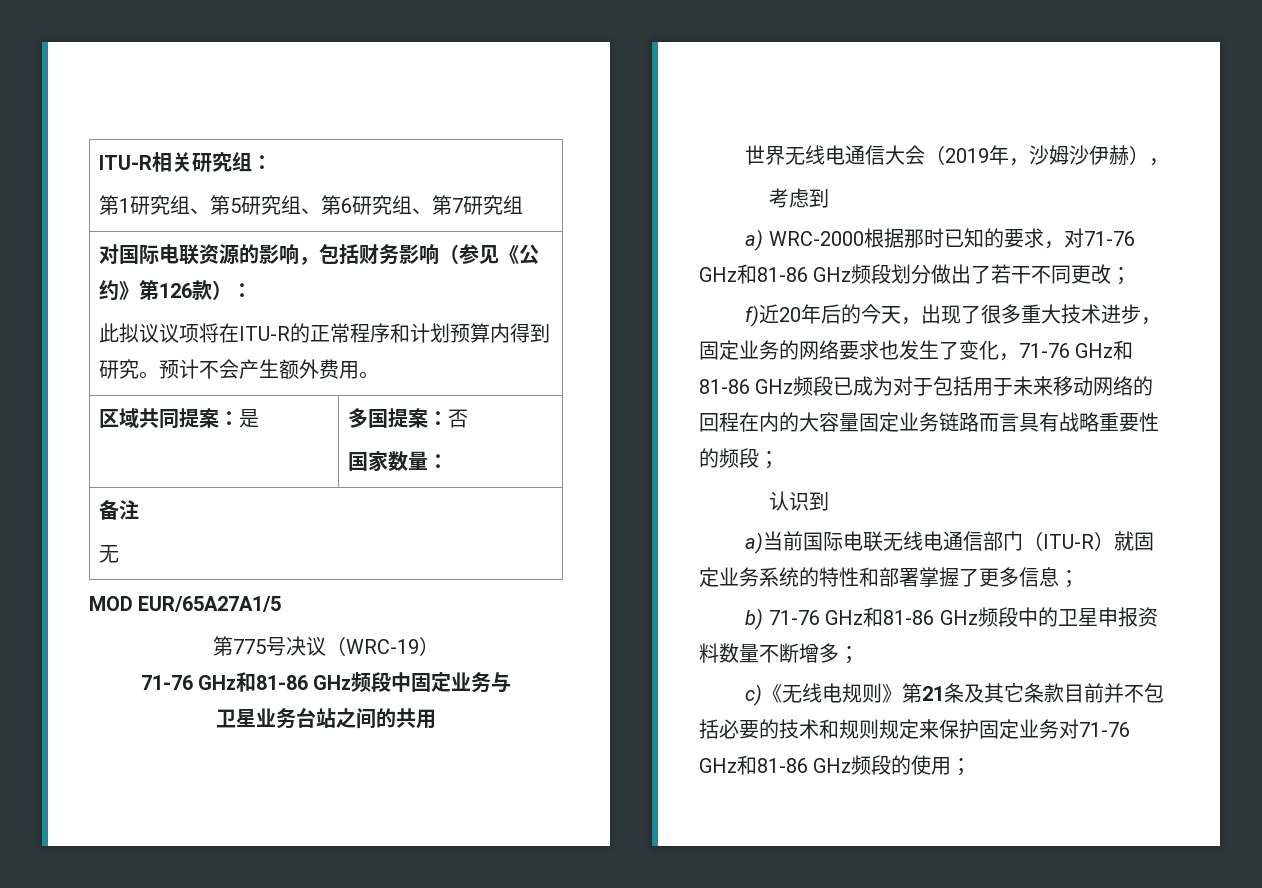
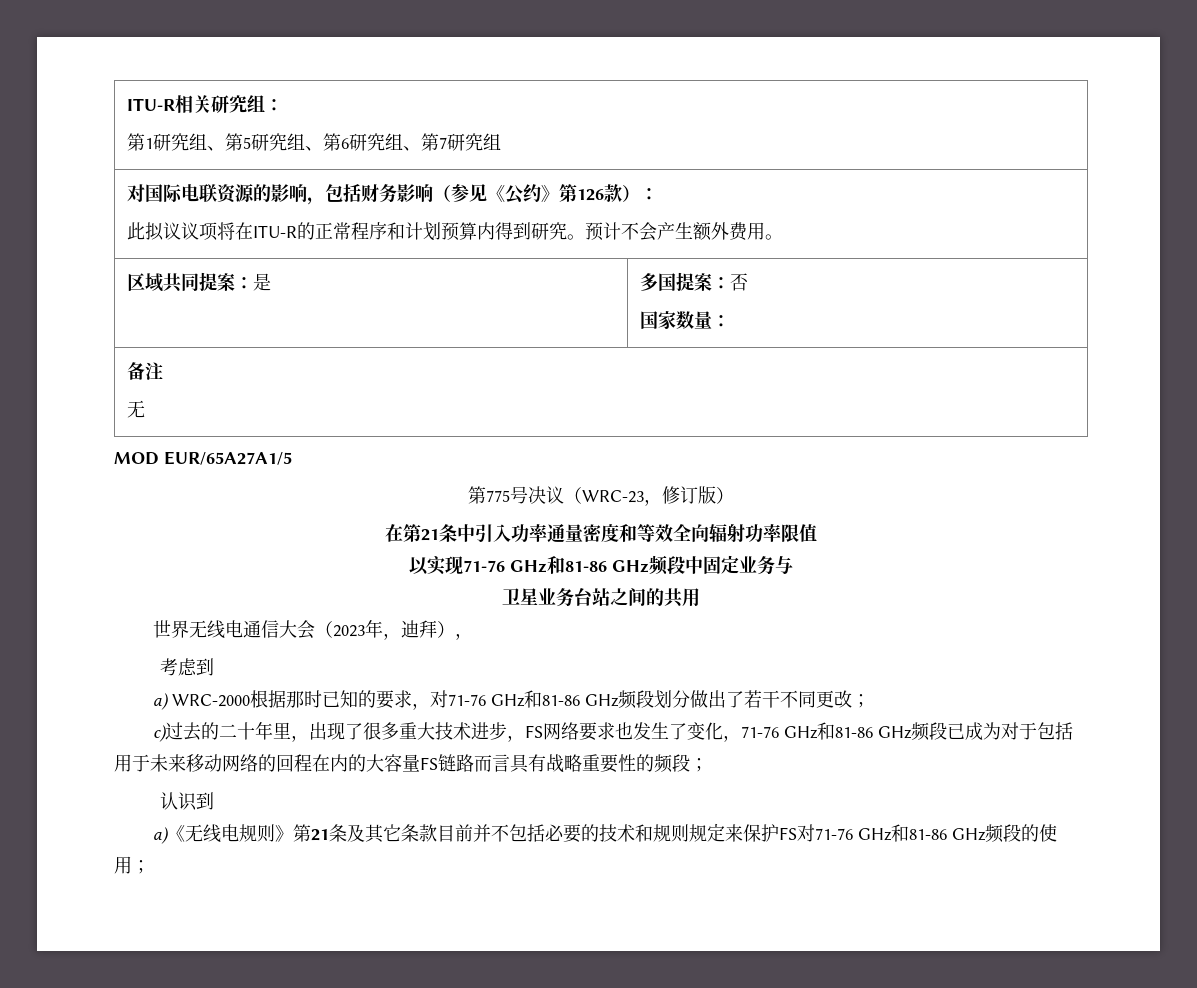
[346,636,439,656] WRC-19） // -> [582,486,734,506] [385,524,817,543] [409,556,463,575] WRC-23，修订版） // 在第21条中引入功率通量密度和等效全向辐射功率限值 // 以实现
[945,145,1130,166] 2019年，沙姆沙伊赫 -> [333,619,438,640] 2023年，迪拜
[745,304,902,327] f)近20年后的今天 -> [153,721,292,742] c)过去的二十年里
[699,340,799,360] 固定业务的 -> [525,725,544,738] FS
[859,412,939,432] 固定业务 -> [420,757,438,770] FS
[763,531,1155,552] [699,567,1079,588] [745,607,1158,630] [699,643,859,664] [745,684,763,706] 当前国际电联无线电通信部门（ITU-R）就固定业务系统的特性和部署掌握了更多信息； // b) 71-76 GHz和81-86 GHz频段中的卫星申报资料数量不断增多； // c) -> (170, 835) none
[979,719,1059,739] 固定业务 -> [779,827,798,840] FS

